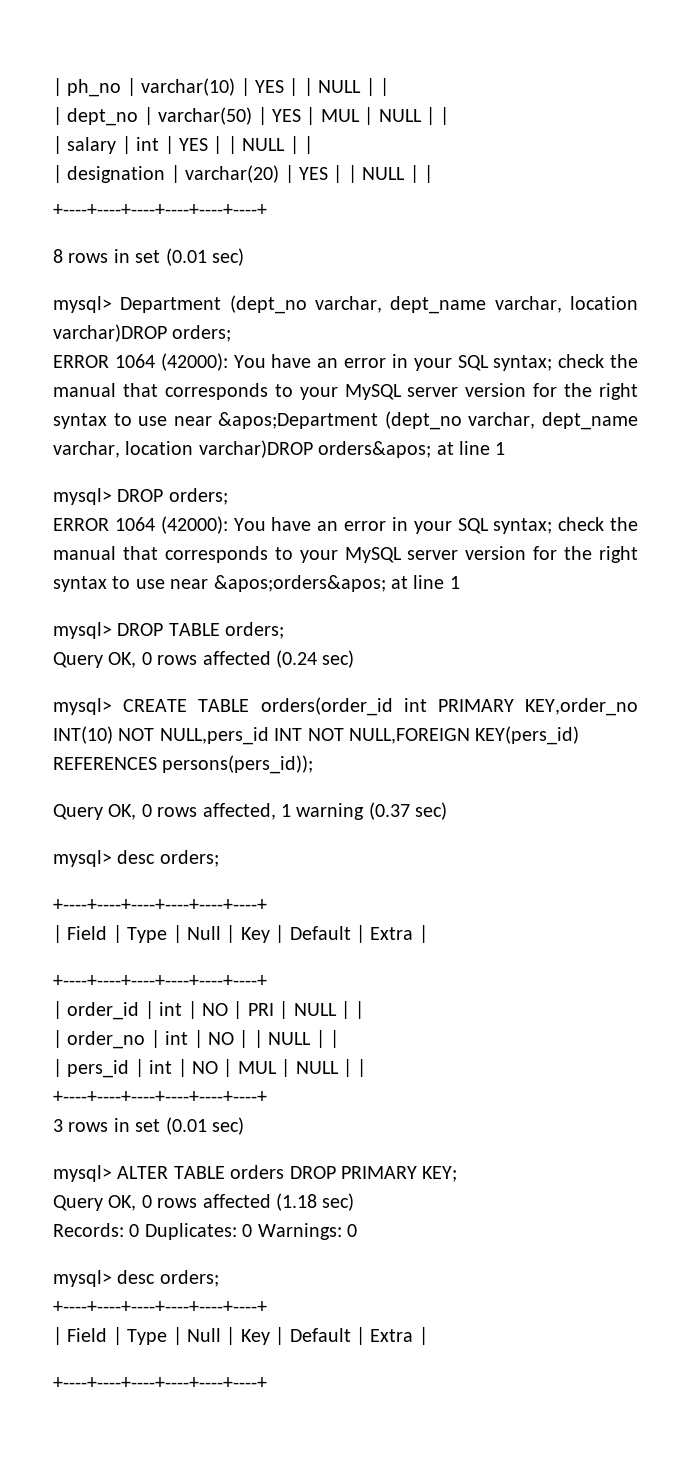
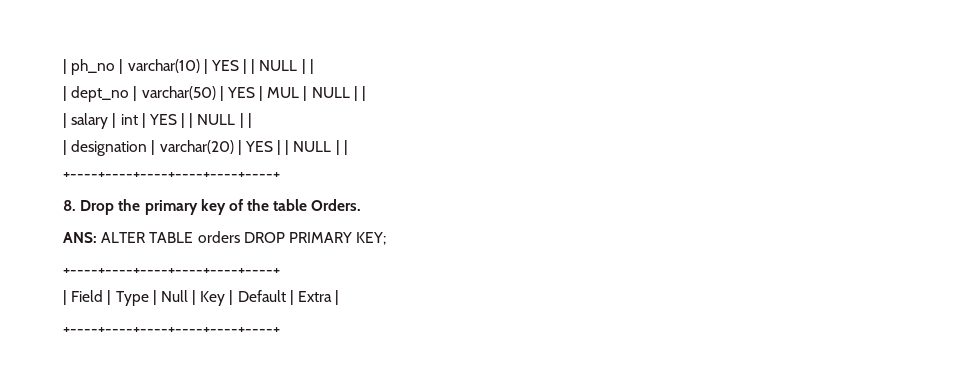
[53,248,245,266] [53,295,638,314] [53,324,232,342] [53,353,638,371] [53,383,638,400] [53,411,638,430] [53,440,506,458] [53,488,228,505] [53,516,638,534] [53,546,638,563] [53,575,460,592] [53,622,285,639] [53,650,355,668] [53,697,639,716] [53,726,580,745] [53,755,314,774] [53,802,448,820] [53,850,219,867] 8 rows in set (0.01 sec) // mysql> Department (dept_no varchar, dept_name varchar, location varchar)DROP orders; // ERROR 1064 (42000): You have an error in your SQL syntax; check the manual that corresponds to your MySQL server version for the right syntax to use near &apos;Department (dept_no varchar, dept_name varchar, location varchar)DROP orders&apos; at line 1 // mysql> DROP orders; // ERROR 1064 (42000): You have an error in your SQL syntax; check the manual that corresponds to your MySQL server version for the right syntax to use near &apos;orders&apos; at line 1 // mysql> DROP TABLE orders; // Query OK, 0 rows affected (0.24 sec) // mysql> CREATE TABLE orders(order_id int PRIMARY KEY,order_no INT(10) NOT NULL,pers_id INT NOT NULL,FOREIGN KEY(pers_id) REFERENCES persons(pers_id)); // Query OK, 0 rows affected, 1 warning (0.37 sec) // mysql> desc orders; -> [63,199,362,215] [63,231,387,245] 8. Drop the primary key of the table Orders. // ANS: ALTER TABLE orders DROP PRIMARY KEY;
[53,1001,365,1020] [53,1030,339,1049] [53,1059,367,1078] [53,1091,267,1103] [53,1117,245,1135] [53,1165,458,1182] [53,1193,355,1211] [53,1223,357,1240] [53,1270,219,1287] [53,1301,267,1313] [53,1327,428,1345] [53,1377,267,1389] // | order_id | int | NO | PRI | NULL | | // | order_no | int | NO | | NULL | | // | pers_id | int | NO | MUL | NULL | | // +----+----+----+----+----+----+ // 3 rows in set (0.01 sec) // mysql> ALTER TABLE orders DROP PRIMARY KEY; // Query OK, 0 rows affected (1.18 sec) // Records: 0 Duplicates: 0 Warnings: 0 // mysql> desc orders; // +----+----+----+----+----+----+ // | Field | Type | Null | Key | Default | Extra | // +----+----+----+----+----+----+ -> (280, 330) none

